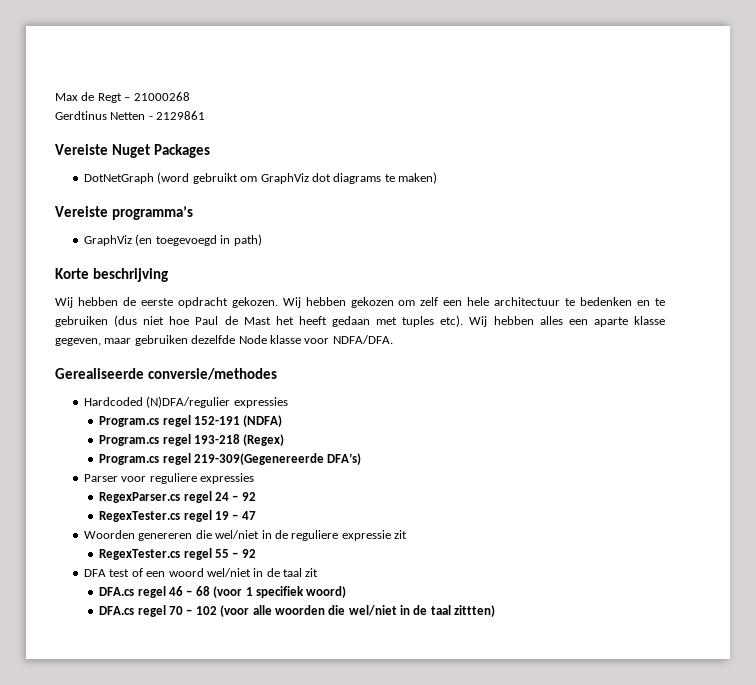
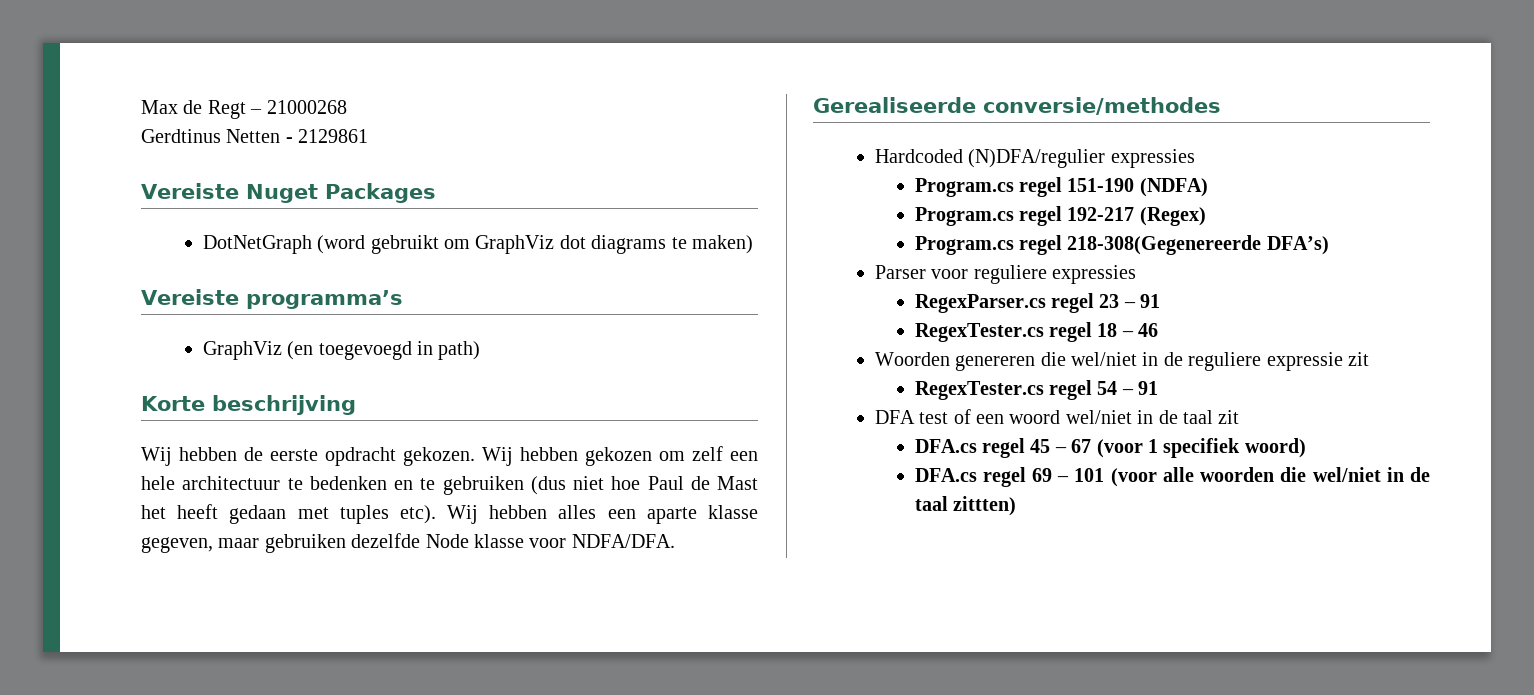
[194,416,241,425] 152-191 -> [1067,178,1135,192] 151-190
[194,434,241,444] 193-218 -> [1067,207,1135,221] 192-217
[194,453,325,465] 219-309(Gegenereerde -> [1067,235,1262,255] 218-308(Gegenereerde
[215,492,256,501] [99,510,256,522] 24 – 92 // RegexTester.cs regel 19 – 47 -> [1099,294,1161,308] [914,322,1159,342] 23 – 91 // RegexTester.cs regel 18 – 46
[215,549,256,558] 55 – 92 -> [1097,381,1159,395] 54 – 91
[169,586,210,596] 46 – 68 -> [1030,439,1092,453] 45 – 67
[169,606,217,615] 70 – 102 -> [1032,468,1105,482] 69 – 101

